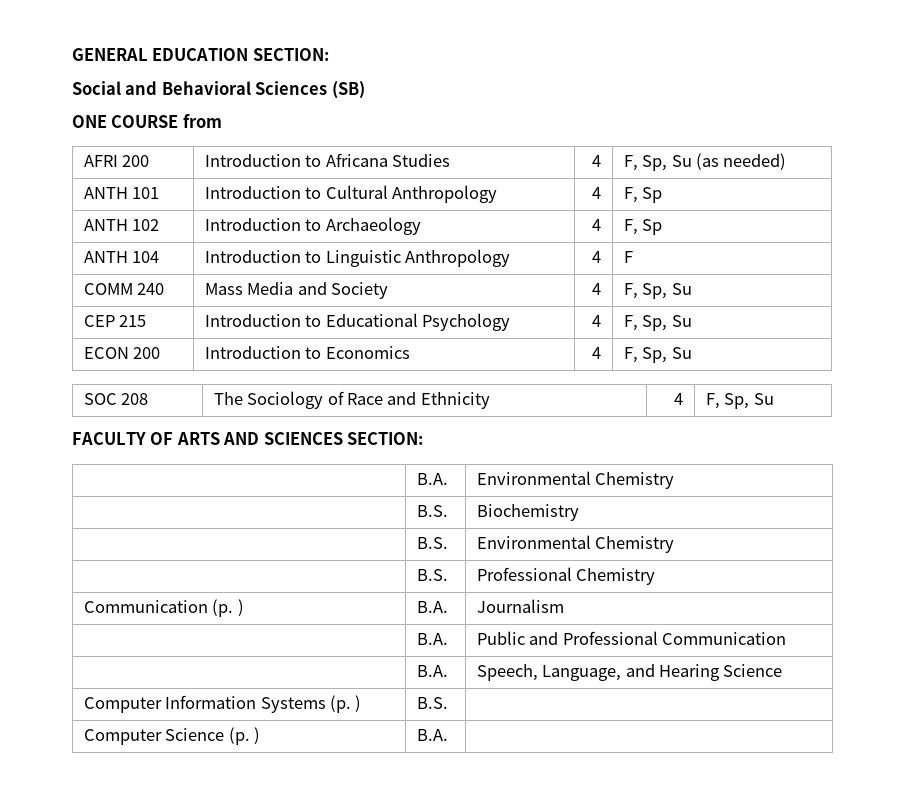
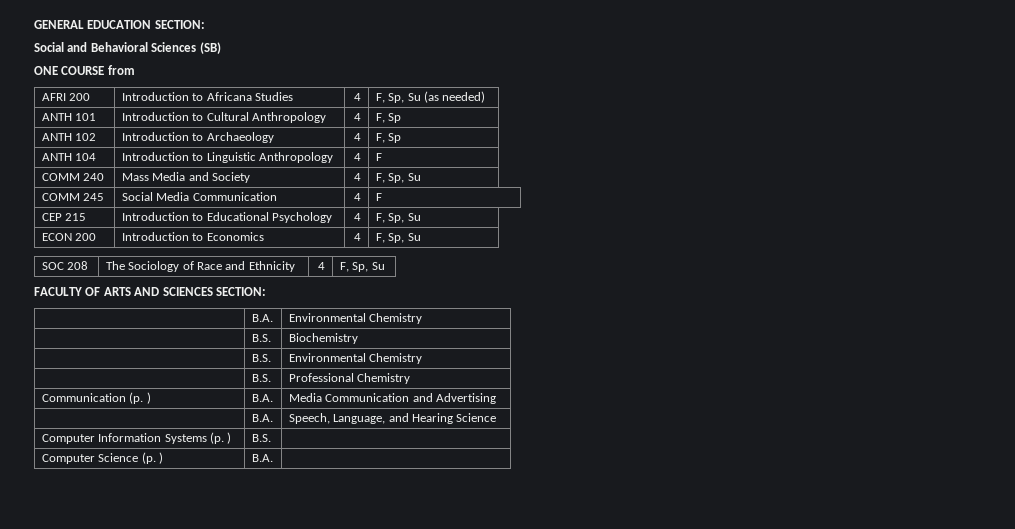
(692, 289) none -> [41,193,105,201] [121,192,277,201] [354,193,362,201] [375,193,382,201] // COMM 245 | Social Media Communication | 4 | F
[476,599,564,613] [416,633,448,645] [476,631,786,645] Journalism // | B.A. | Public and Professional Communication -> [288,393,496,404] Media Communication and Advertising

